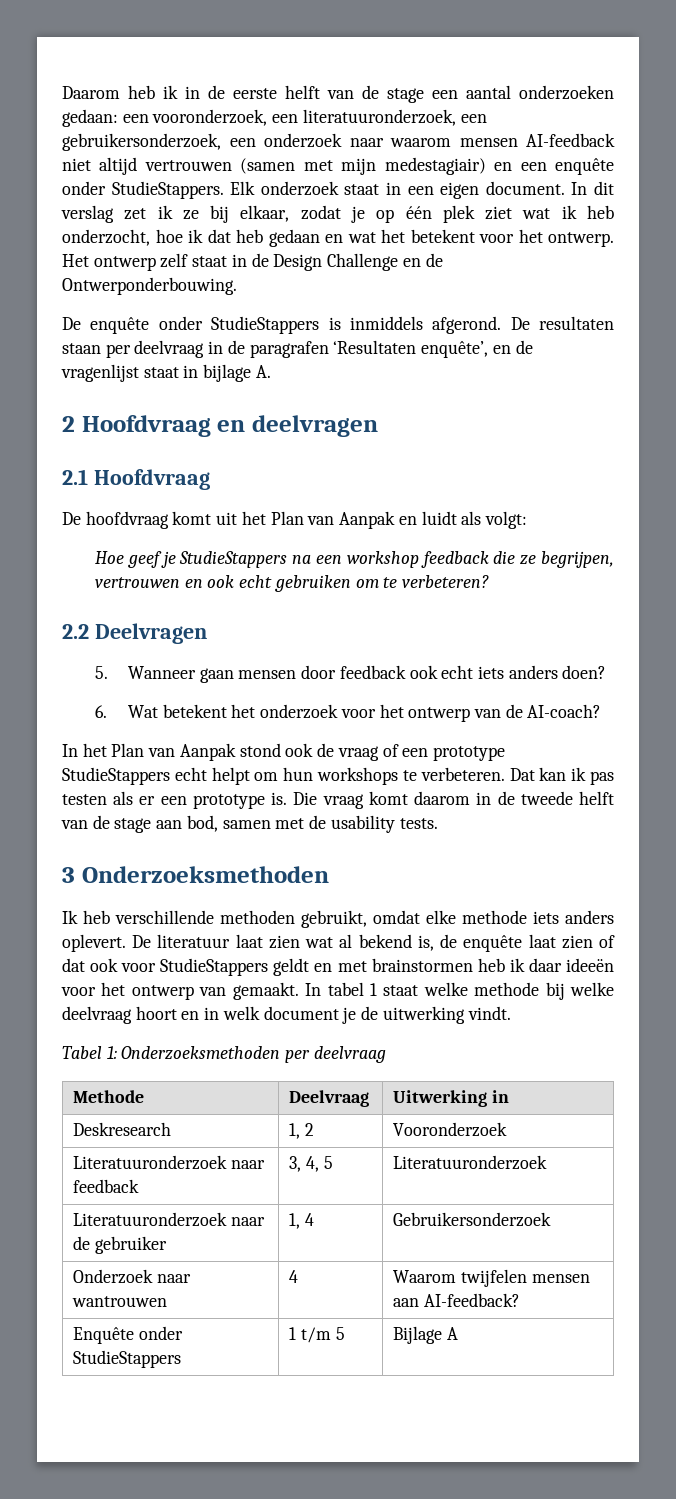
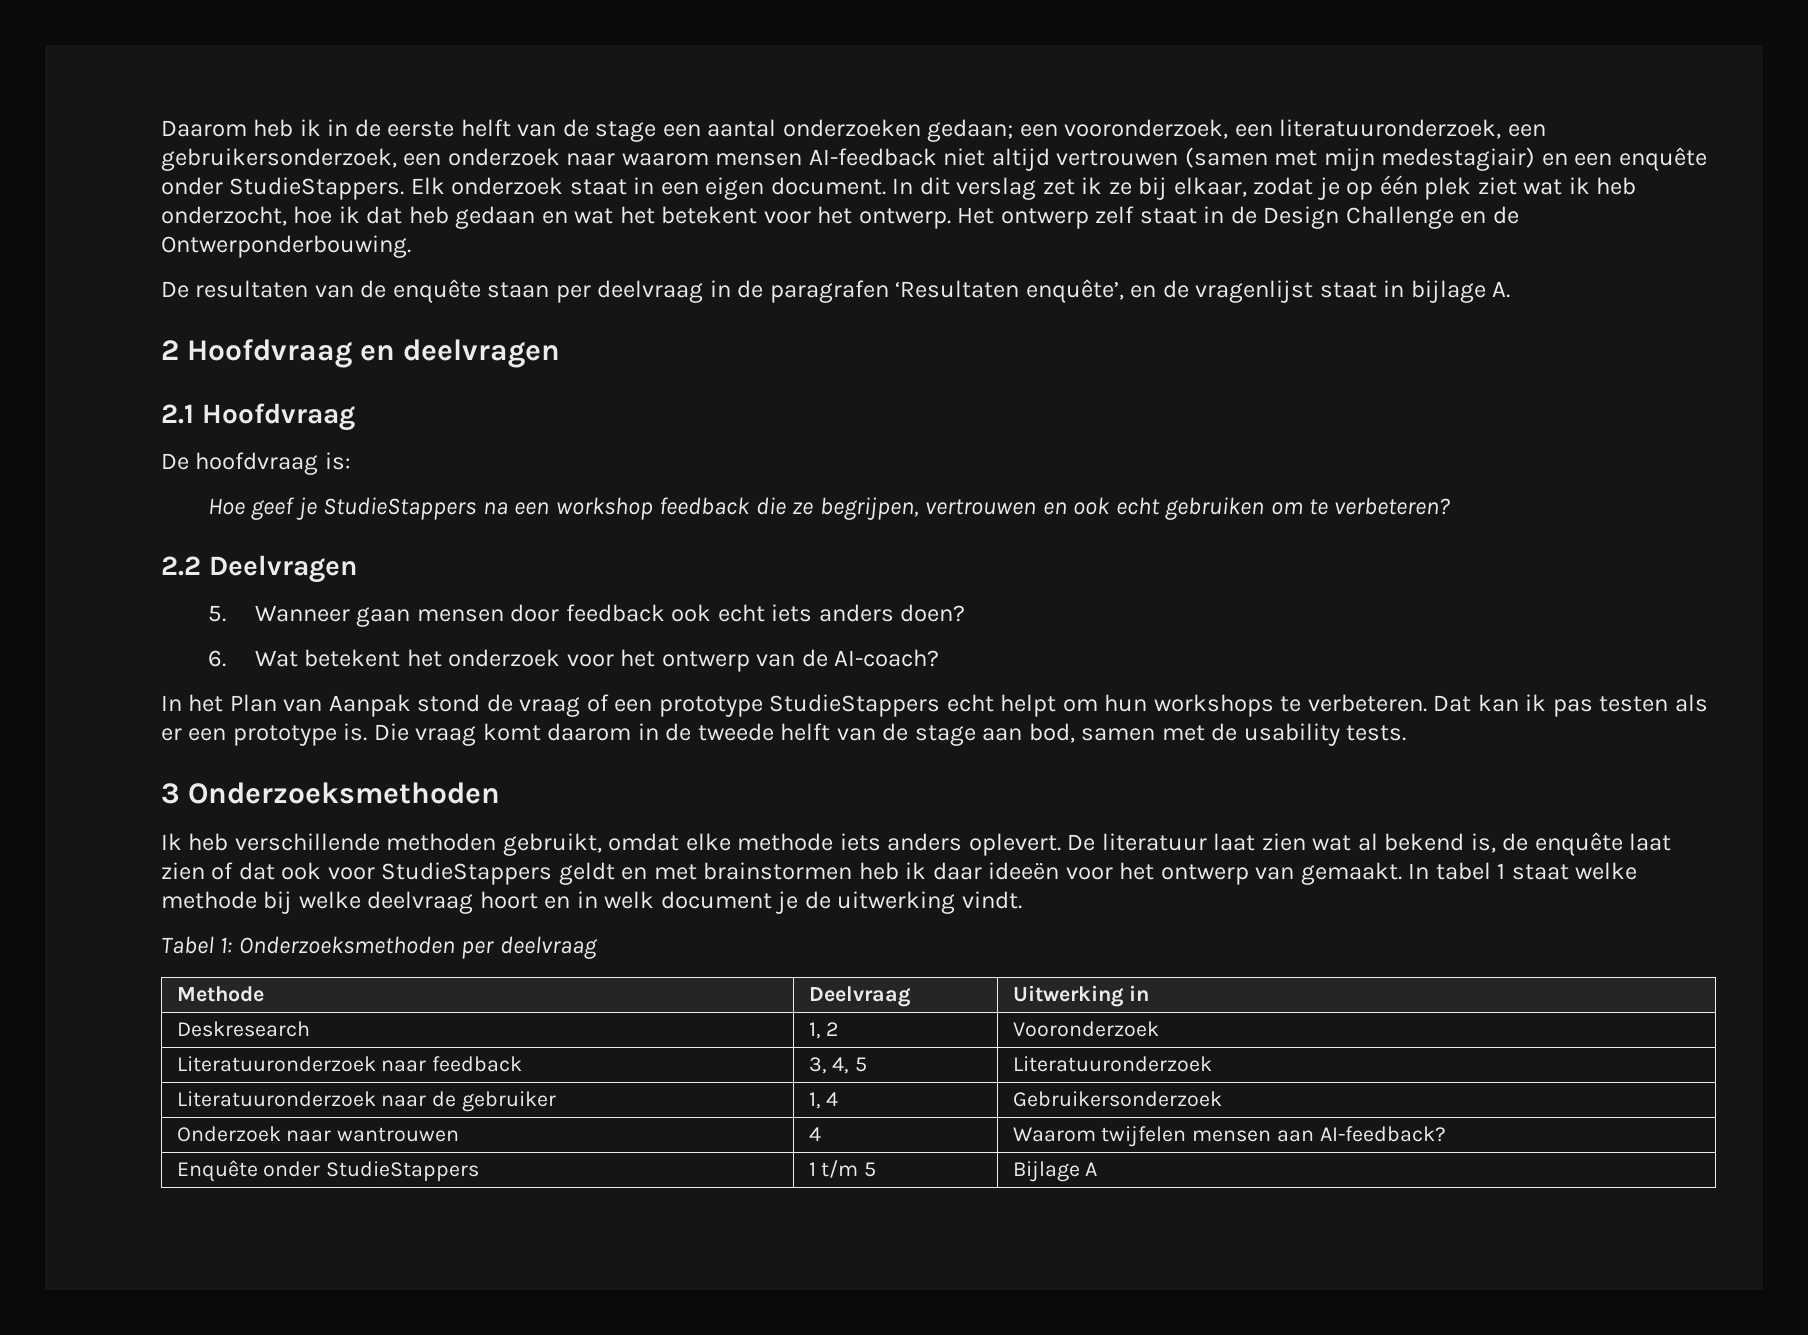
[62,109,118,127] gedaan: -> [927,119,1014,142] gedaan;
[90,316,614,334] enquête onder StudieStappers is inmiddels afgerond. De resultaten -> [195,279,481,303] resultaten van de enquête
[172,511,527,529] komt uit het Plan van Aanpak en luidt als volgt: -> [324,452,351,470] is:
[285,743,314,757] ook -> (481, 703) none

